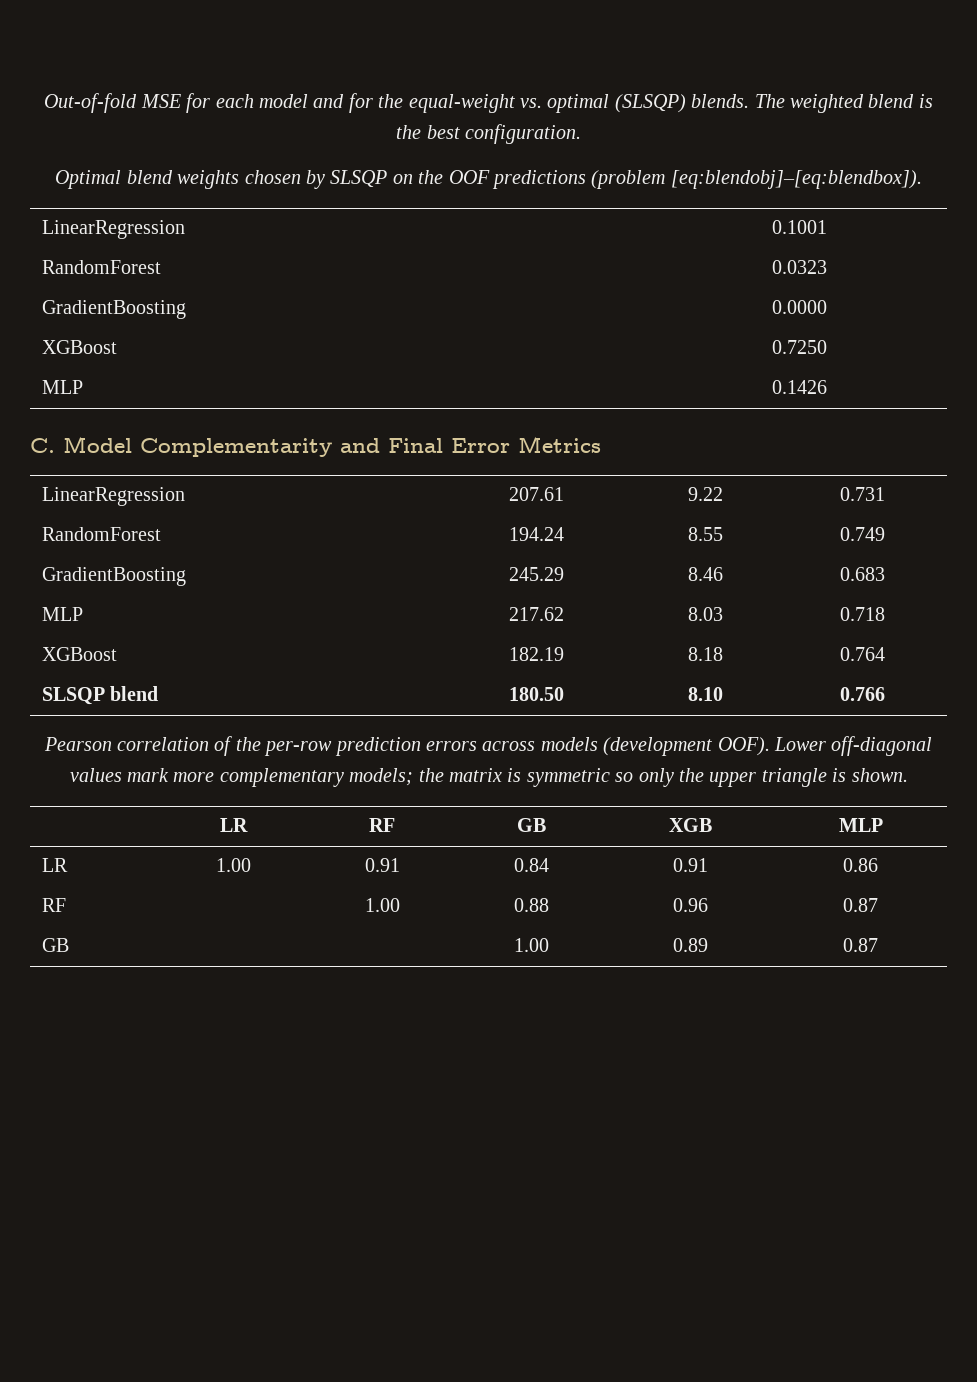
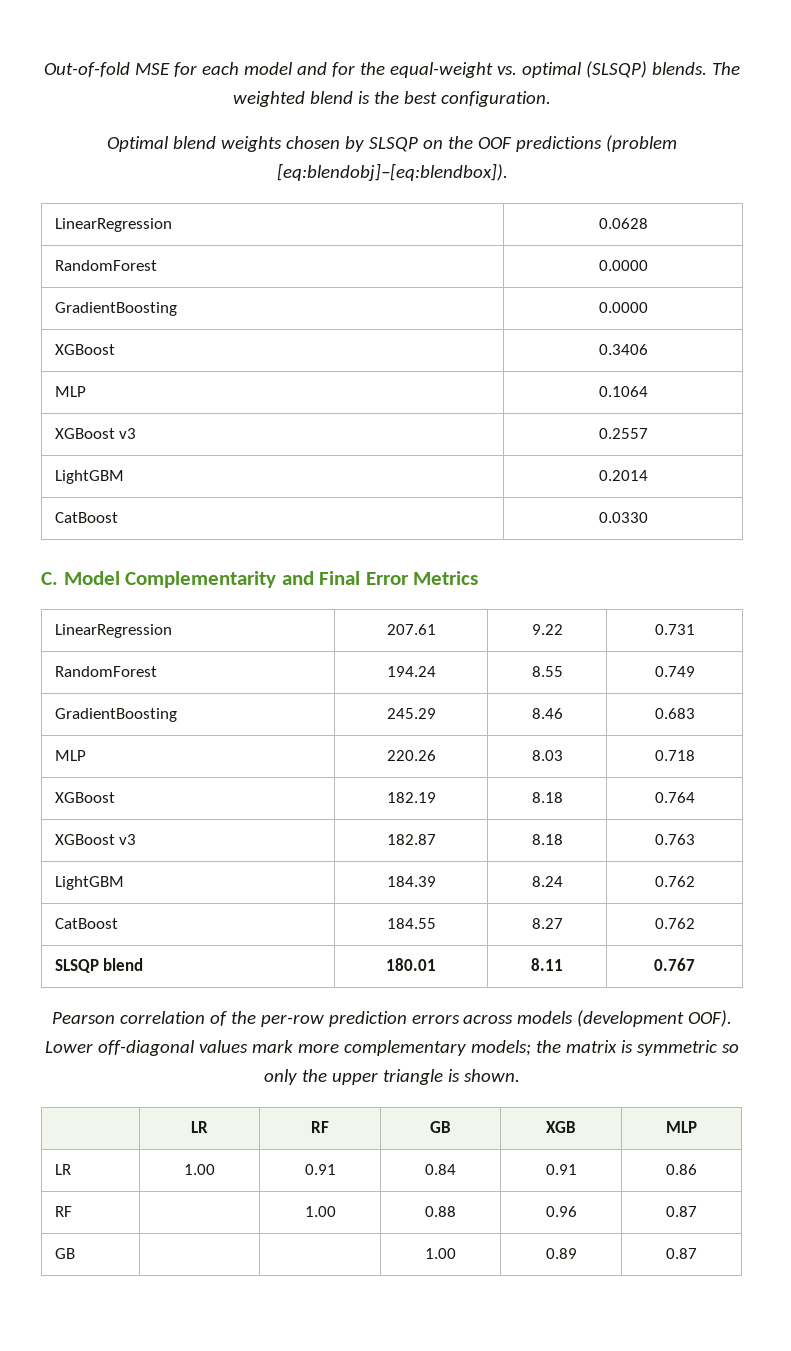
[772,220,827,234] [41,260,161,274] [772,260,827,274] 0.1001 // RandomForest | 0.0323 -> [598,218,648,229] [54,260,157,271] [598,260,648,271] 0.0628 // RandomForest | 0.0000
[772,340,827,354] [41,380,83,394] [772,380,827,394] 0.7250 // MLP | 0.1426 -> [598,344,648,355] [54,386,86,397] [598,386,648,397] [54,428,137,439] [598,428,648,439] [54,470,124,484] [598,470,648,481] [54,512,118,523] [598,512,648,523] 0.3406 // MLP | 0.1064 // XGBoost v3 | 0.2557 // LightGBM | 0.2014 // CatBoost | 0.0330
[508,607,564,621] 217.62 -> [386,750,436,761] 220.26
(885, 654) none -> [54,834,137,845] [386,834,436,845] [531,834,563,845] [654,834,695,845] [54,876,124,890] [386,876,436,887] [531,876,563,887] [654,876,695,887] [54,918,118,929] [386,918,436,929] [531,918,563,929] [654,918,695,929] // XGBoost v3 | 182.87 | 8.18 | 0.763 // LightGBM | 184.39 | 8.24 | 0.762 // CatBoost | 184.55 | 8.27 | 0.762
[508,687,564,701] [687,687,723,701] [839,687,885,701] 180.50 | 8.10 | 0.766 -> [386,958,436,971] [531,958,563,971] [654,958,695,971] 180.01 | 8.11 | 0.767

